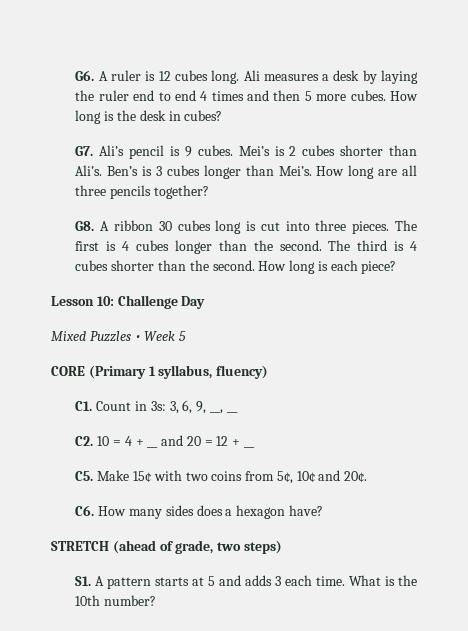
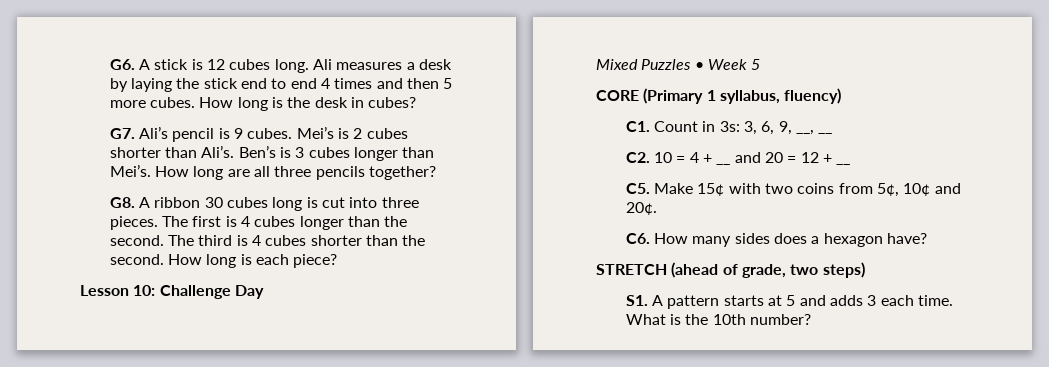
[111,70,142,81] ruler -> [154,59,189,70] stick
[98,90,129,101] ruler -> [203,78,238,89] stick

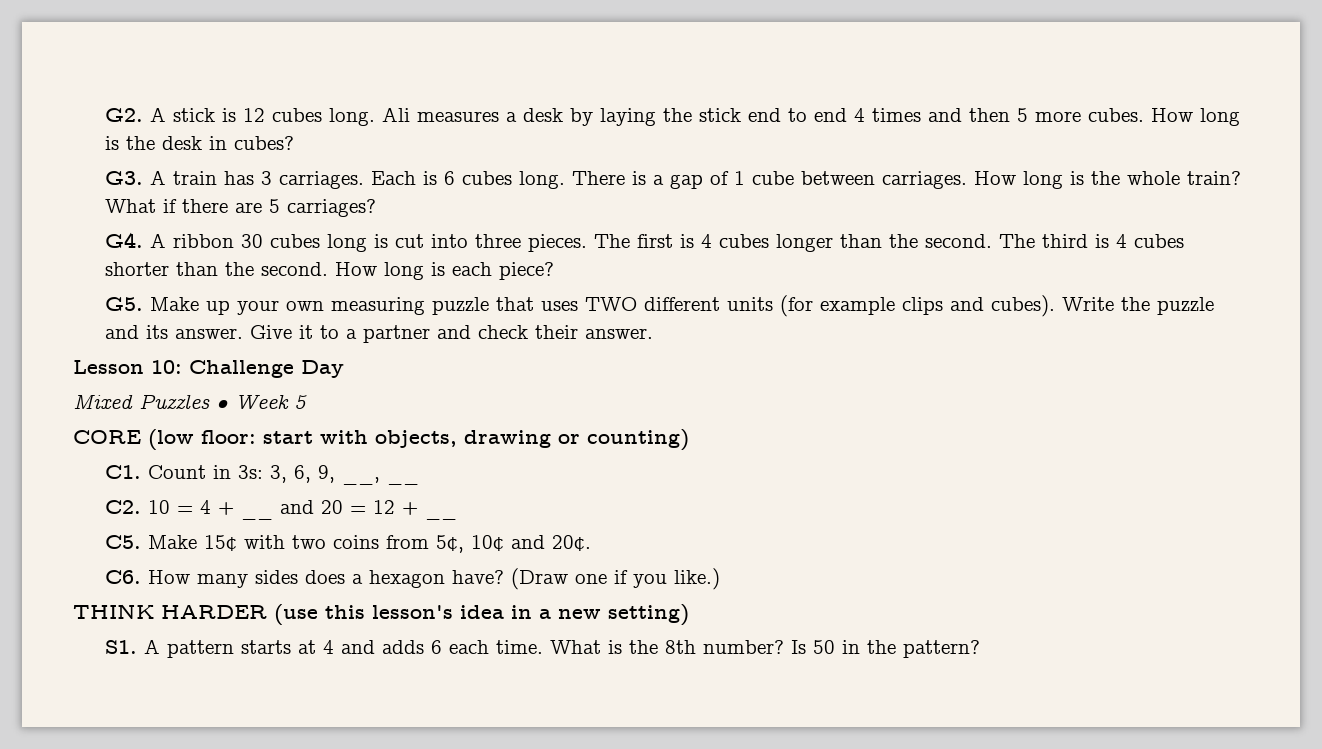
[109,59,135,70] G6. -> [105,108,144,122] G2.
[109,126,408,142] [109,145,435,161] [109,164,437,180] [109,197,135,208] G7. Ali’s pencil is 9 cubes. Mei’s is 2 cubes shorter than Ali’s. Ben’s is 3 cubes longer than Mei’s. How long are all three pencils together? // G8. -> [105,170,1242,189] [105,199,377,217] [105,232,144,248] G3. A train has 3 carriages. Each is 6 cubes long. There is a gap of 1 cube between carriages. How long is the whole train? What if there are 5 carriages? // G4.
(338, 261) none -> [105,295,1215,317] [105,325,654,343] // G5. Make up your own measuring puzzle that uses TWO different units (for example clips and cubes). Write the puzzle and its answer. Give it to a partner and check their answer.
[643,88,842,104] (Primary 1 syllabus, fluency) -> [148,429,689,451] (low floor: start with objects, drawing or counting)
[596,262,865,278] // STRETCH (ahead of grade, two steps) -> [511,568,721,590] [73,604,689,626] (Draw one if you like.) // THINK HARDER (use this lesson's idea in a new setting)
[786,295,796,306] 5 -> [323,640,335,654] 4
[867,295,877,306] 3 -> [431,640,443,654] 6
[712,314,812,325] 10th number? -> [665,640,981,658] 8th number? Is 50 in the pattern?

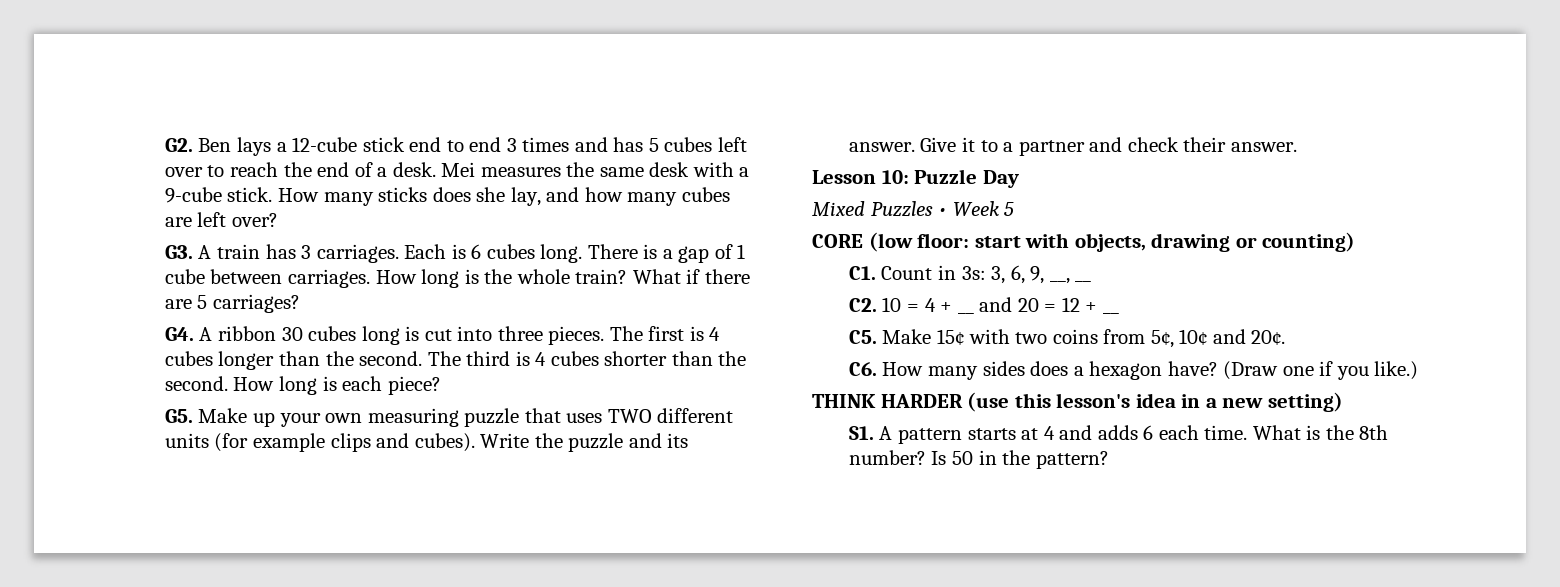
[150,107,693,126] A stick is 12 cubes long. Ali measures a desk by laying the -> [198,137,358,156] Ben lays a 12-cube
[854,108,866,122] 4 -> [506,138,517,152] 3
[969,108,1241,126] [105,136,295,150] then 5 more cubes. How long is the desk in cubes? -> [613,137,747,152] [164,162,750,177] [164,187,730,206] [164,212,278,227] has 5 cubes left over to reach the end of a desk. Mei measures the same desk with a 9-cube stick. How many sticks does she lay, and how many cubes are left over?
[189,360,294,378] Challenge -> [914,169,978,184] Puzzle

